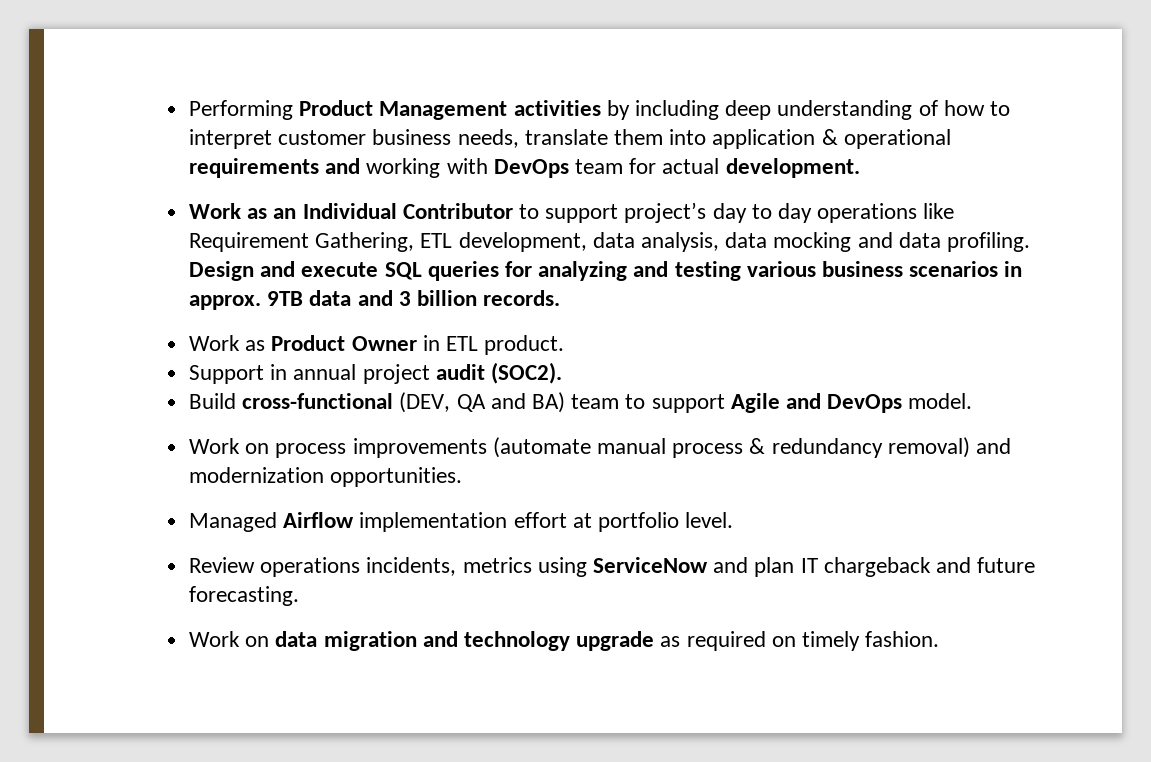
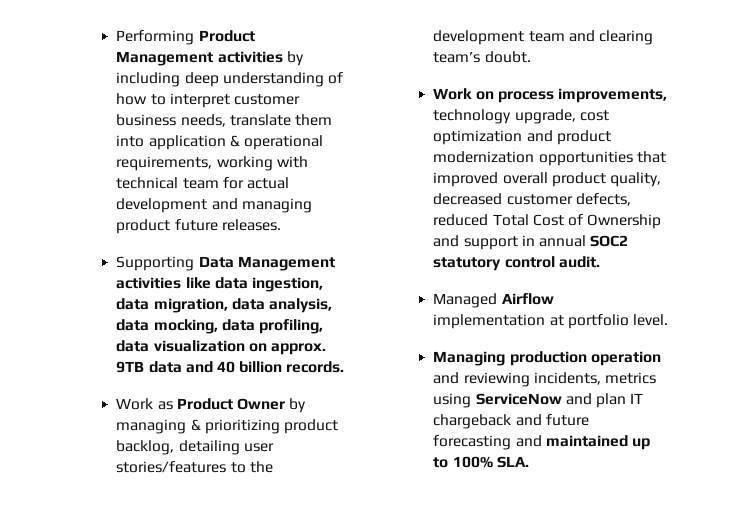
[188,158,361,178] requirements and -> [116,156,213,171] requirements,
[493,159,569,178] DevOps -> [116,177,179,189] technical
[725,158,860,178] [188,202,955,223] [188,232,1030,252] [188,261,1023,281] development. // Work as an Individual Contributor to support project’s day to day operations like Requirement Gathering, ETL development, data analysis, data mocking and data profiling. Design and execute SQL queries for analyzing and testing various business scenarios in -> [116,198,312,213] [116,219,281,234] [116,256,335,271] [116,277,323,292] [116,298,332,313] [116,319,323,334] [116,340,267,352] development and managing product future releases. // Supporting Data Management activities like data ingestion, data migration, data analysis, data mocking, data profiling, data visualization on
[398,291,411,306] 3 -> [216,361,235,373] 40
[422,335,565,355] [188,362,562,384] [188,392,973,413] [188,437,1011,458] [188,467,463,487] in ETL product. // Support in annual project audit (SOC2). // Build cross-functional (DEV, QA and BA) team to support Agile and DevOps model. // Work on process improvements (automate manual process & redundancy removal) and modernization opportunities. -> [289,398,307,413] [116,419,338,434] [116,440,274,455] [116,461,273,473] [433,30,653,45] [433,51,531,63] [433,88,667,103] [433,109,609,124] [433,130,611,145] [433,151,666,166] [433,172,661,187] [433,193,631,206] [433,214,662,229] [433,235,629,250] [433,256,600,271] by managing & prioritizing product backlog, detailing user stories/features to the development team and clearing team’s doubt. // Work on process improvements, technology upgrade, cost optimization and product modernization opportunities that improved overall product quality, decreased customer defects, reduced Total Cost of Ownership and support in annual SOC2 statutory control audit.
[513,512,567,528] effort -> (546, 321) none
[188,557,361,577] Review operations -> [433,351,661,366] [433,372,530,387] Managing production operation and reviewing
[188,586,299,606] [188,631,940,651] forecasting. // Work on data migration and technology upgrade as required on timely fashion. -> [433,435,650,450] [433,456,529,468] forecasting and maintained up to 100% SLA.

